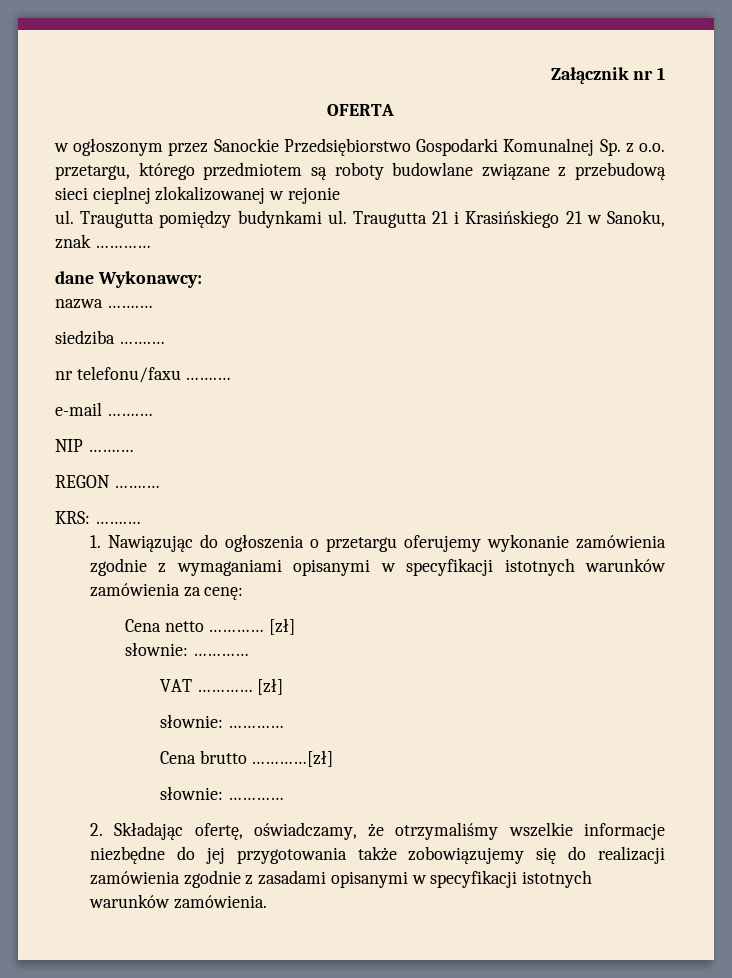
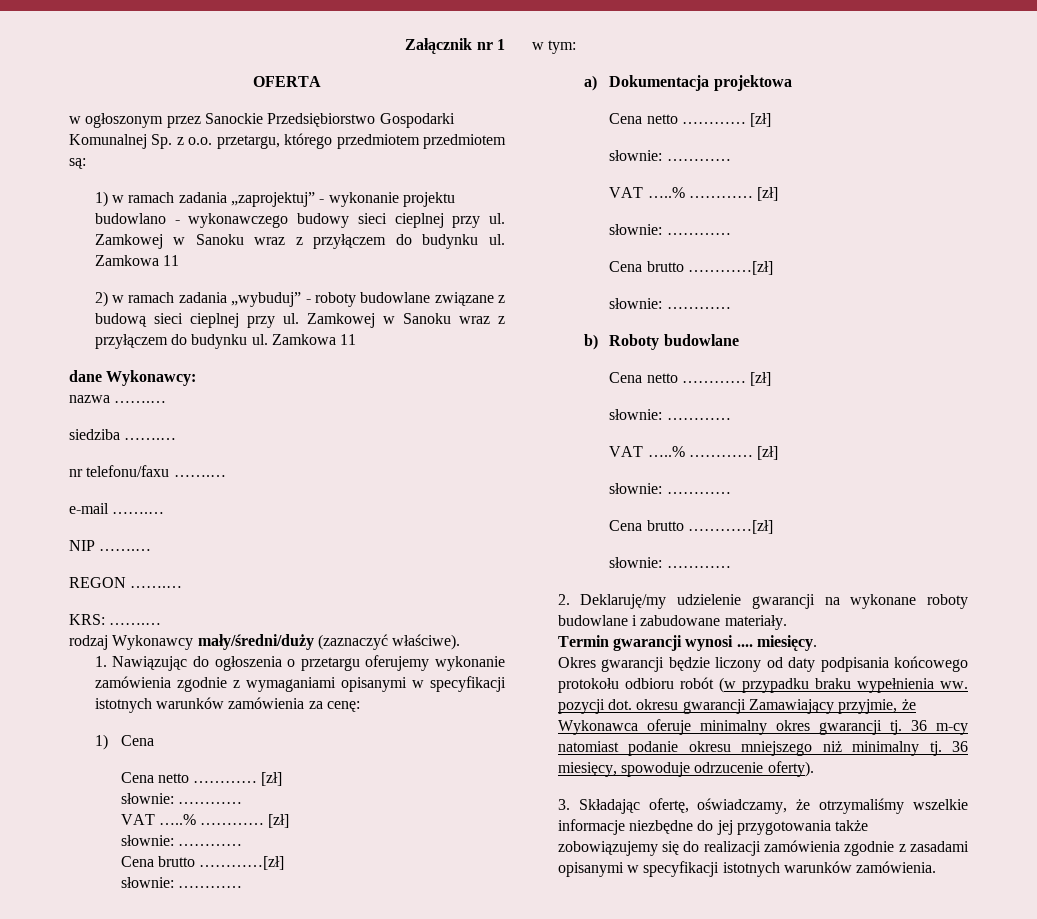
[310,167,327,180] są -> [423,134,506,149] [69,158,86,169] [94,191,455,207] [94,213,506,228] [94,234,506,249] [94,255,180,266] [94,291,311,307] przedmiotem są: // 1) w ramach zadania „zaprojektuj” - wykonanie projektu budowlano - wykonawczego budowy sieci cieplnej przy ul. Zamkowej w Sanoku wraz z przyłączem do budynku ul. Zamkowa 11 // 2) w ramach zadania „wybuduj” -
[575,162,666,180] [55,186,340,204] [55,210,665,228] [55,234,151,249] przebudową sieci cieplnej zlokalizowanej w rejonie // ul. Traugutta pomiędzy budynkami ul. Traugutta 21 i Krasińskiego 21 w Sanoku, znak ………… -> [94,313,506,328] [94,334,357,349] budową sieci cieplnej przy ul. Zamkowej w Sanoku wraz z przyłączem do budynku ul. Zamkowa 11
(141, 522) none -> [69,634,461,650] // rodzaj Wykonawcy mały/średni/duży (zaznaczyć właściwe).
[124,618,296,635] [124,642,249,656] [159,679,192,692] // Cena netto ………… [zł] // słownie: ………… // VAT -> [94,734,154,750] [120,772,283,786] [120,793,242,804] [120,814,290,828] [120,835,242,846] [120,856,285,870] [120,877,242,888] [532,40,577,54] [583,75,792,91] [609,113,772,127] [609,150,731,161] [609,187,779,201] [609,224,731,235] [609,261,773,275] [609,298,731,309] [583,334,739,350] [609,372,772,386] [609,409,731,420] [609,446,685,457] // 1) Cena // Cena netto ………… [zł] // słownie: ………… // VAT …..% ………… [zł] // słownie: ………… // Cena brutto …………[zł] // słownie: ………… // w tym: // a) Dokumentacja projektowa // Cena netto ………… [zł] // słownie: ………… // VAT …..% ………… [zł] // słownie: ………… // Cena brutto …………[zł] // słownie: ………… // b) Roboty budowlane // Cena netto ………… [zł] // słownie: ………… // VAT …..%
(103, 829) none -> [580,594,968,609] [557,615,787,630] [557,635,818,651] [557,656,968,672] [557,677,968,693] [557,699,916,714] [557,719,968,735] [557,741,968,756] [557,761,814,777] [557,799,570,810] Deklaruję/my udzielenie gwarancji na wykonane roboty budowlane i zabudowane materiały. // Termin gwarancji wynosi .... miesięcy. // Okres gwarancji będzie liczony od daty podpisania końcowego protokołu odbioru robót (w przypadku braku wypełnienia ww. pozycji dot. okresu gwarancji Zamawiający przyjmie, że Wykonawca oferuje minimalny okres gwarancji tj. 36 m-cy natomiast podanie okresu mniejszego niż minimalny tj. 36 miesięcy, spowoduje odrzucenie oferty). // 3.

